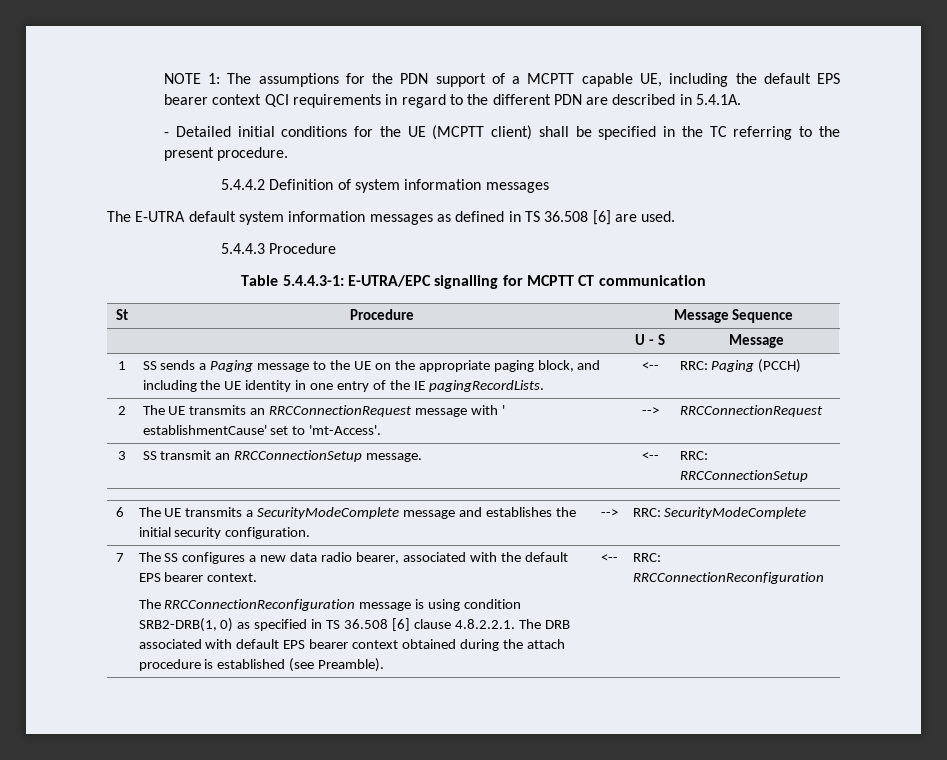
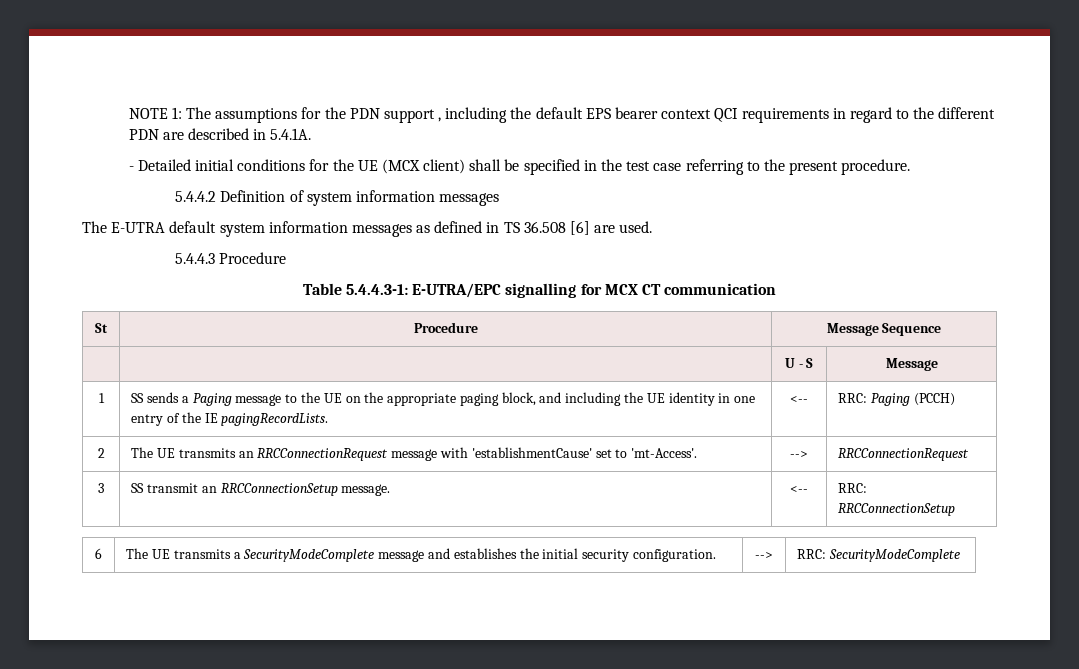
[491,73,662,87] of a MCPTT capable UE, -> [438,117,442,122] ,
[432,125,485,140] (MCPTT -> [381,159,420,174] (MCX
[709,126,727,137] TC -> [626,161,682,171] test case
[526,275,574,286] MCPTT -> [604,284,638,295] MCX
[501,405,505,415] [142,425,267,435] ' establishmentCause' -> [471,447,592,458] 'establishmentCause'
[115,553,124,562] [138,552,568,564] [138,572,258,582] [138,599,522,611] [138,618,570,632] [138,639,565,651] [138,658,385,672] [600,554,618,562] [632,553,661,562] [632,572,824,584] // 7 | The SS configures a new data radio bearer, associated with the default EPS bearer context. // The RRCConnectionReconfiguration message is using condition SRB2-DRB(1, 0) as specified in TS 36.508 [6] clause 4.8.2.2.1. The DRB associated with default EPS bearer context obtained during the attach procedure is established (see Preamble). | <-- | RRC: RRCConnectionReconfiguration -> (961, 555) none

